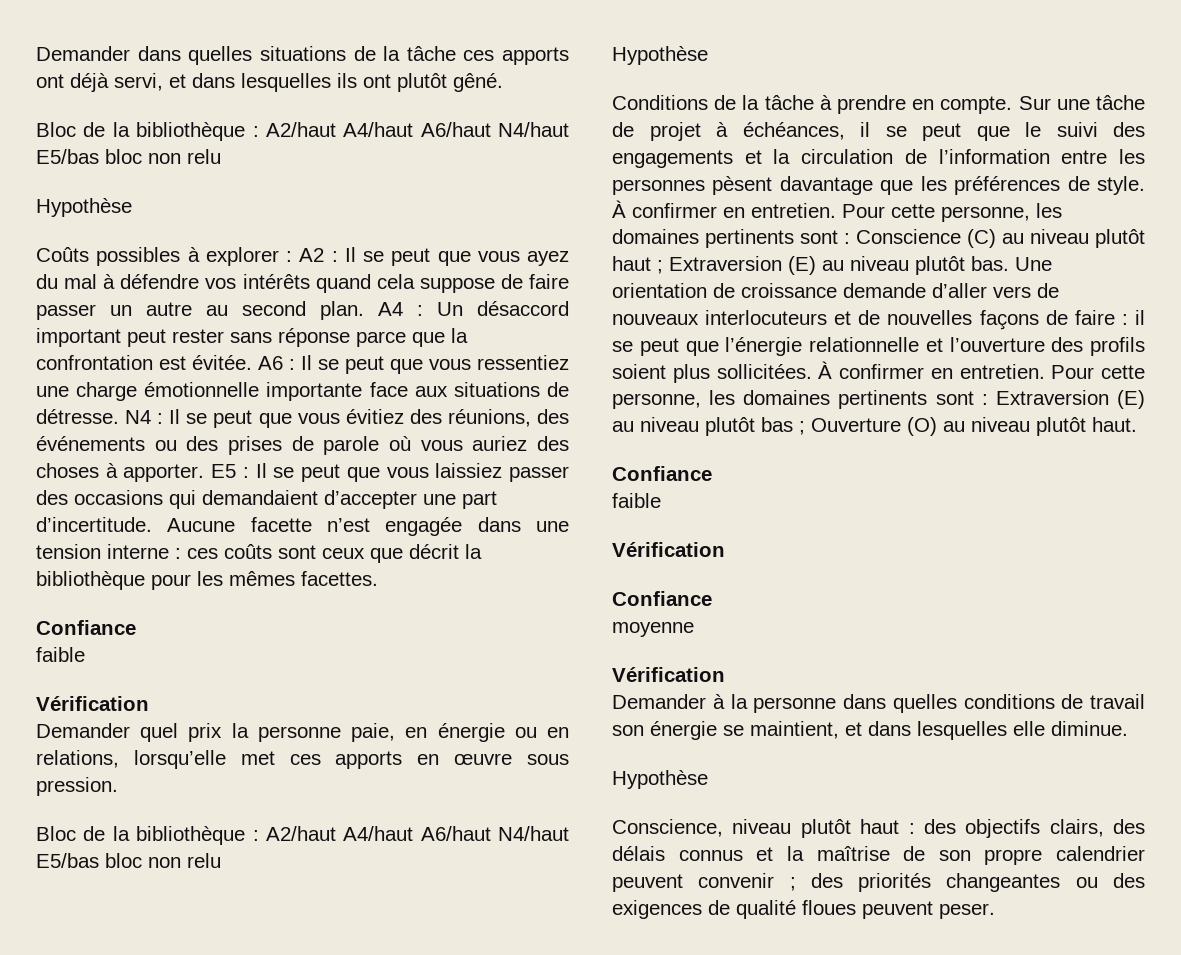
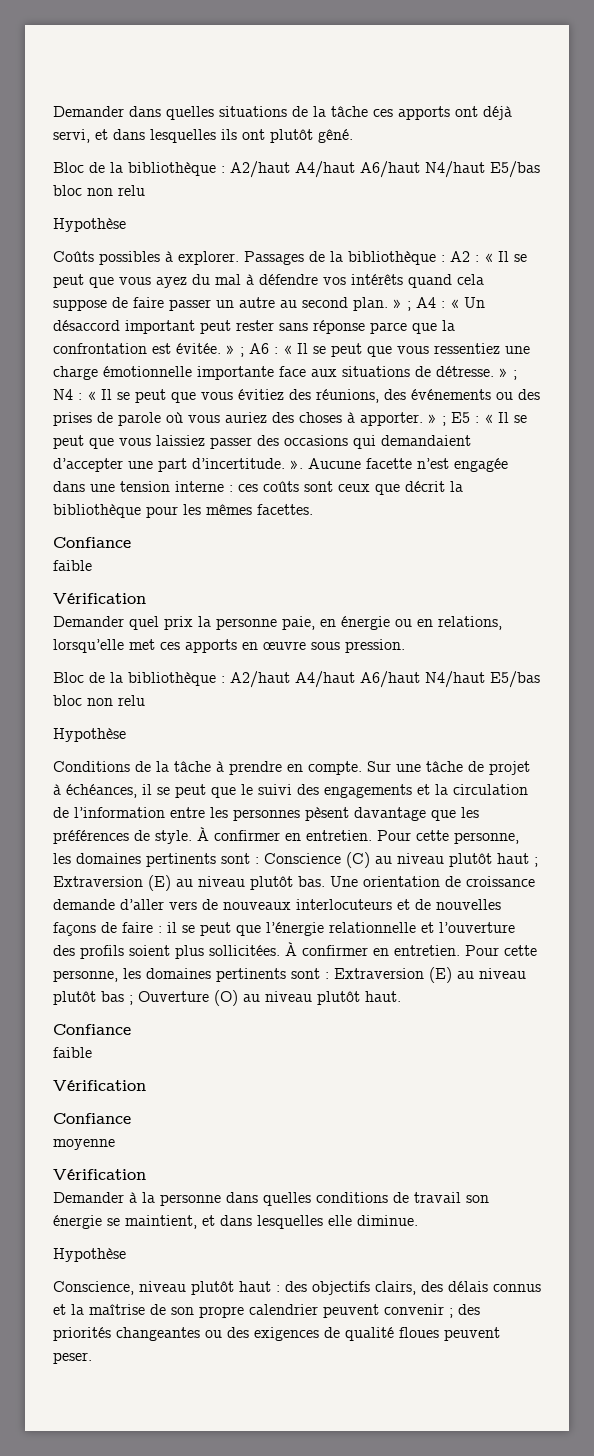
[205,247,279,266] explorer -> [178,251,436,265] explorer. Passages de la bibliothèque
(338, 256) none -> [484,253,493,262] «
(364, 310) none -> [393,299,411,311] » ;
(423, 310) none -> [450,299,459,308] «
(252, 362) none -> [226,345,244,357] » ;
(295, 364) none -> [283,345,292,354] «
(119, 416) none -> [499,368,517,380] » ;
(164, 418) none -> [87,391,96,400] «
(205, 473) none -> [428,414,446,426] » ;
(249, 472) none -> [484,414,493,423] «
(152, 524) none -> [290,460,303,469] ».

